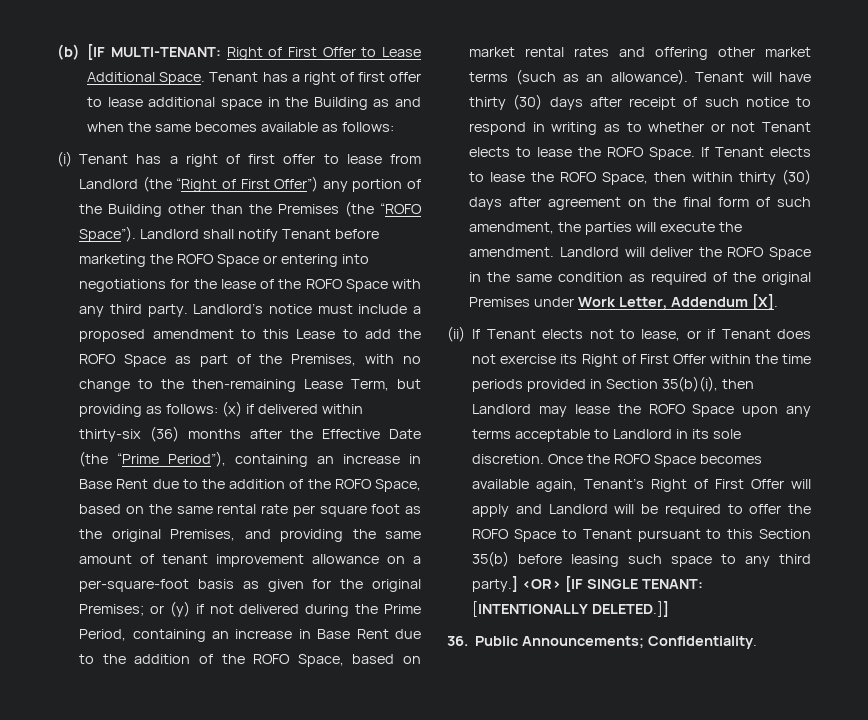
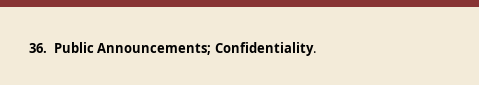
[57,44,422,60] [87,72,421,85] [87,97,421,110] [87,122,394,132] [57,151,422,167] [79,176,421,192] [79,201,423,217] [79,226,379,242] [79,254,369,267] [79,279,421,292] [79,303,422,317] [79,329,421,342] [79,354,421,367] [79,379,421,392] [79,401,363,417] [79,426,421,442] [79,451,421,467] [79,479,422,492] [79,504,421,517] [79,529,421,542] [79,554,421,567] [79,579,421,592] [79,601,421,617] [79,629,422,642] [79,654,421,667] [469,47,811,60] [469,69,811,85] [469,94,811,110] [469,122,811,135] [469,147,811,160] [469,169,811,185] [469,197,811,210] [469,222,742,235] [469,247,811,260] [469,272,811,285] [469,294,778,310] [447,326,811,342] [472,354,811,367] [472,376,754,392] [472,404,811,417] [472,429,741,442] [472,454,762,467] [472,478,811,492] [472,504,811,517] [472,529,811,542] [472,551,811,567] [472,576,703,592] [472,601,670,617] (b) [IF MULTI-TENANT: Right of First Offer to Lease Additional Space. Tenant has a right of first offer to lease additional space in the Building as and when the same becomes available as follows: // (i) Tenant has a right of first offer to lease from Landlord (the “Right of First Offer”) any portion of the Building other than the Premises (the “ROFO Space”). Landlord shall notify Tenant before marketing the ROFO Space or entering into negotiations for the lease of the ROFO Space with any third party. Landlord’s notice must include a proposed amendment to this Lease to add the ROFO Space as part of the Premises, with no change to the then-remaining Lease Term, but providing as follows: (x) if delivered within thirty-six (36) months after the Effective Date (the “Prime Period”), containing an increase in Base Rent due to the addition of the ROFO Space, based on the same rental rate per square foot as the original Premises, and providing the same amount of tenant improvement allowance on a per-square-foot basis as given for the original Premises; or (y) if not delivered during the Prime Period, containing an increase in Base Rent due to the addition of the ROFO Space, based on market rental rates and offering other market terms (such as an allowance). Tenant will have thirty (30) days after receipt of such notice to respond in writing as to whether or not Tenant elects to lease the ROFO Space. If Tenant elects to lease the ROFO Space, then within thirty (30) days after agreement on the final form of such amendment, the parties will execute the amendment. Landlord will deliver the ROFO Space in the same condition as required of the original Premises under Work Letter, Addendum [X]. // (ii) If Tenant elects not to lease, or if Tenant does not exercise its Right of First Offer within the time periods provided in Section 35(b)(i), then Landlord may lease the ROFO Space upon any terms acceptable to Landlord in its sole discretion. Once the ROFO Space becomes available again, Tenant’s Right of First Offer will apply and Landlord will be required to offer the ROFO Space to Tenant pursuant to this Section 35(b) before leasing such space to any third party.] <OR> [IF SINGLE TENANT: [INTENTIONALLY DELETED.]] // -> (29, 48) none

